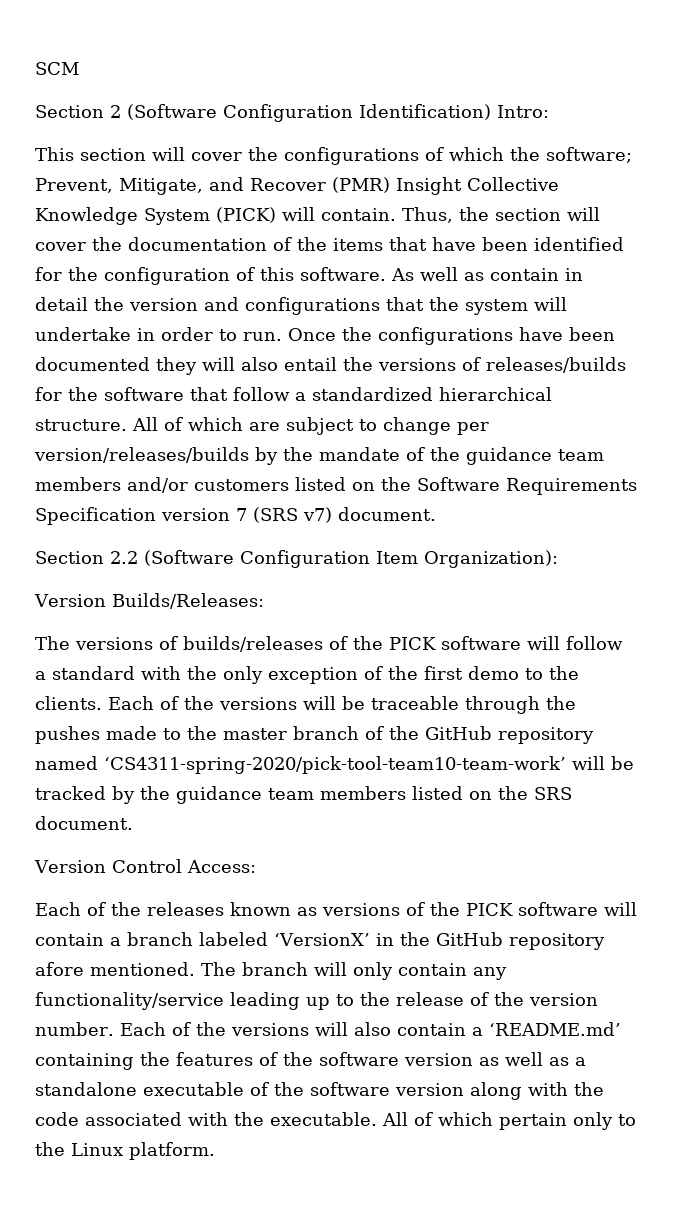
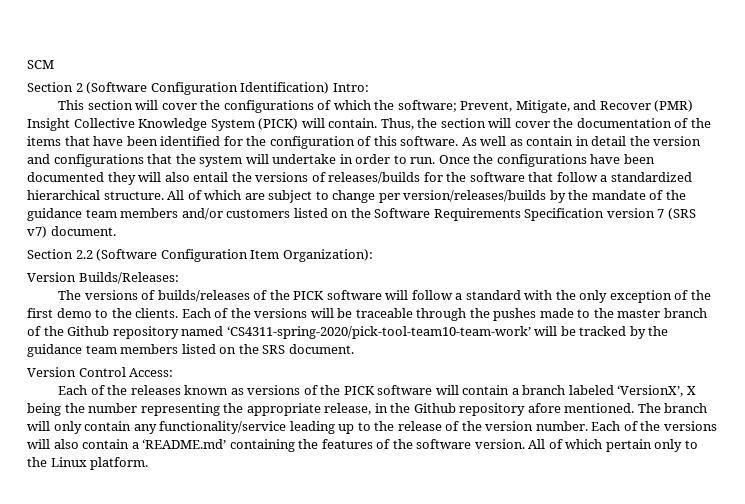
[425,726,492,740] GitHub -> [67,326,110,336] Github
[274,933,370,946] ‘VersionX’ -> [617,385,696,397] [27,403,372,416] ‘VersionX’, X being the number representing the appropriate release,
[435,932,503,946] GitHub -> [413,403,456,413] Github
[404,1052,586,1066] [35,1082,604,1100] [35,1112,377,1126] version as well as a standalone executable of the software version along with the code associated with the executable. -> [474,439,525,449] version.

